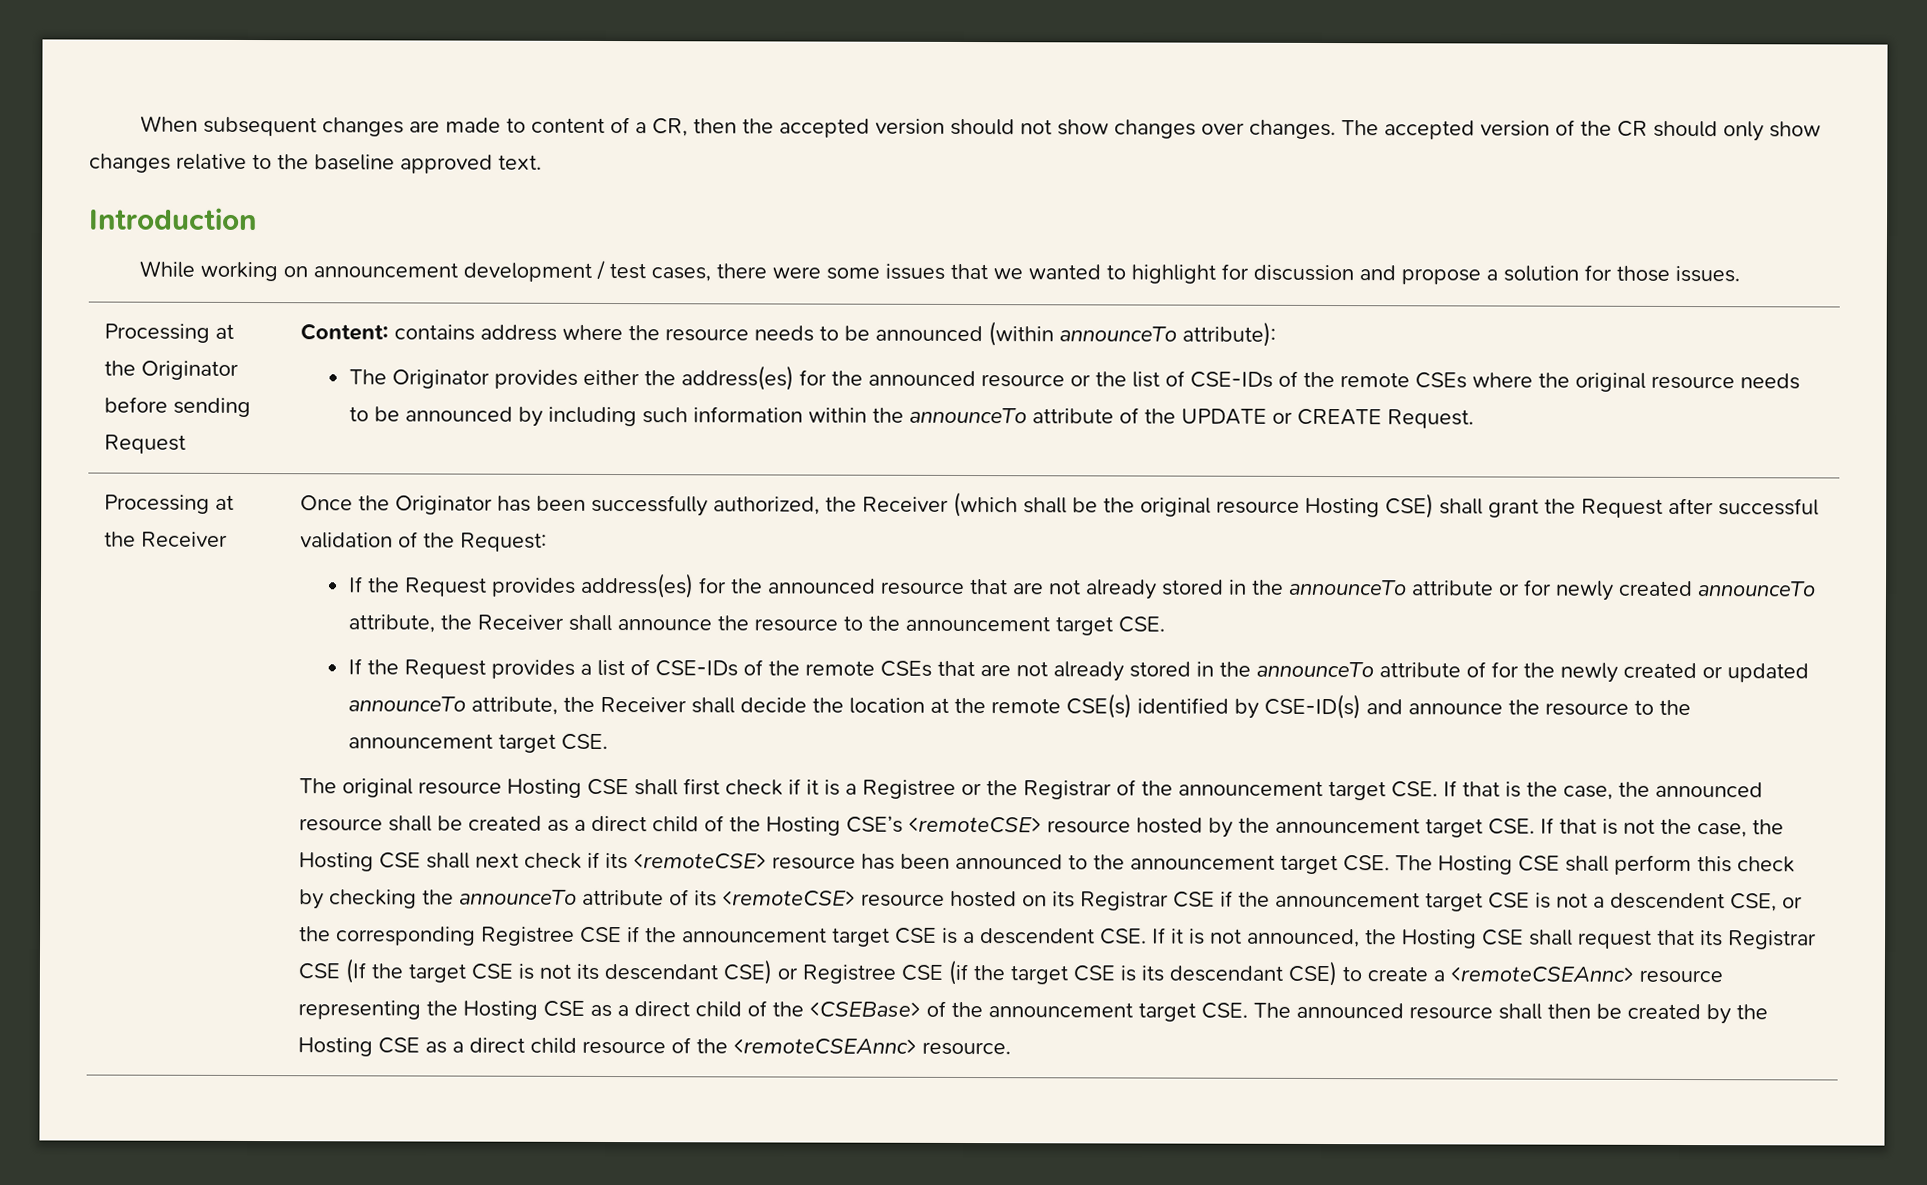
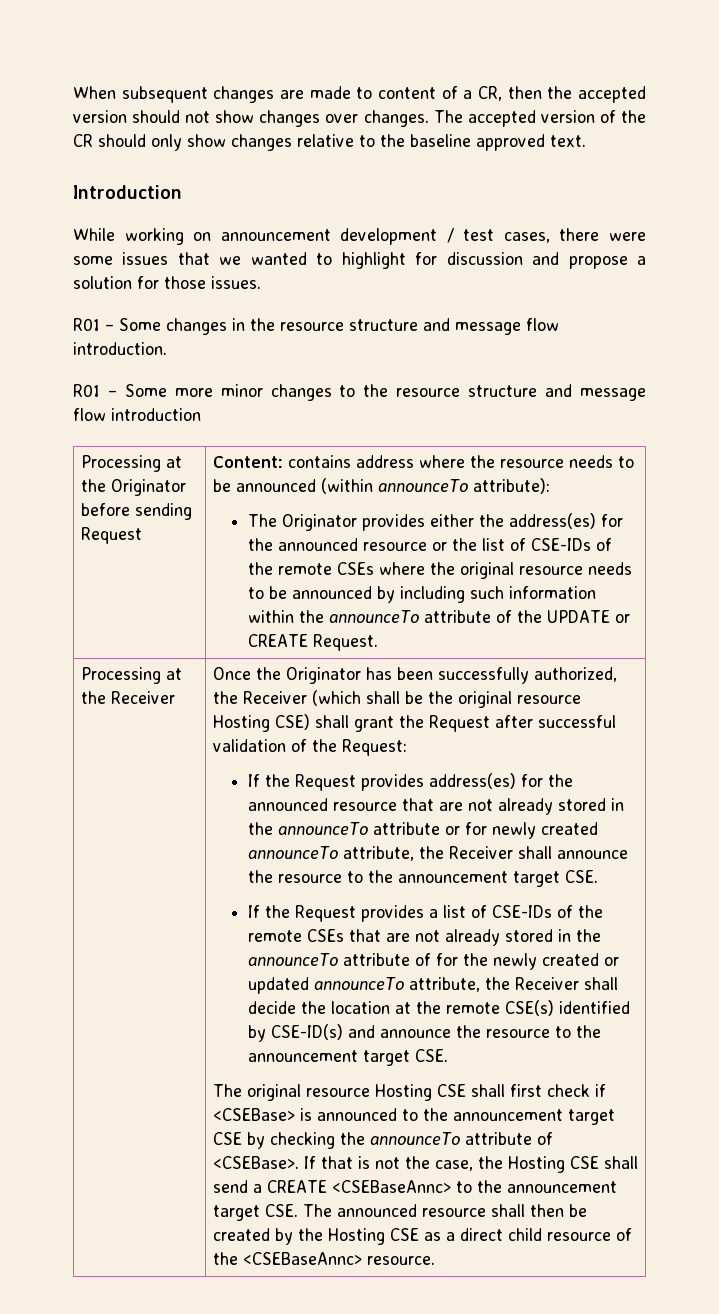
(1741, 274) none -> [73,318,559,335] [73,342,167,355] [73,384,647,401] [73,408,201,421] // R01 – Some changes in the resource structure and message flow introduction. // R01 – Some more minor changes to the resource structure and message flow introduction
[806,779,1764,801] [299,815,1536,838] it is a Registree or the Registrar of the announcement target CSE. If that is the case, the announced resource shall be created as a direct child of the Hosting CSE’s <remoteCSE> resource hosted by the announcement target CSE. -> [212,1108,615,1125] [212,1132,553,1149] [212,1156,299,1169] <CSEBase> is announced to the announcement target CSE by checking the announceTo attribute of <CSEBase>.
[475,851,1064,870] next check if its <remoteCSE> resource has been announced -> [212,1180,451,1193] send a CREATE <CSEBaseAnnc>
[1438,854,1796,876] [299,889,1804,912] [299,926,1818,950] [298,958,1724,987] [298,1000,1292,1022] Hosting CSE shall perform this check by checking the announceTo attribute of its <remoteCSE> resource hosted on its Registrar CSE if the announcement target CSE is not a descendent CSE, or the corresponding Registree CSE if the announcement target CSE is a descendent CSE. If it is not announced, the Hosting CSE shall request that its Registrar CSE (If the target CSE is not its descendant CSE) or Registree CSE (if the target CSE is its descendant CSE) to create a <remoteCSEAnnc> resource representing the Hosting CSE as a direct child of the <CSEBase> of the announcement target CSE. The -> (332, 1210) none
[733,1038,918,1054] <remoteCSEAnnc> -> [242,1252,362,1265] <CSEBaseAnnc>

